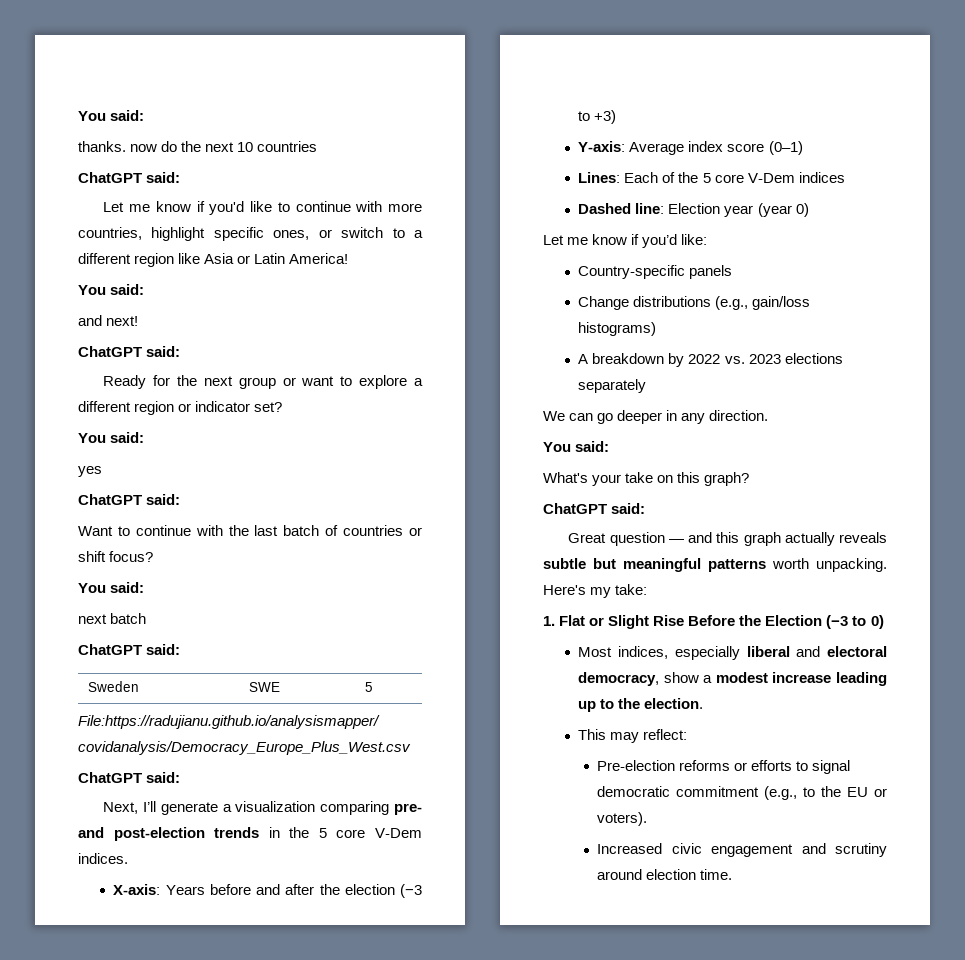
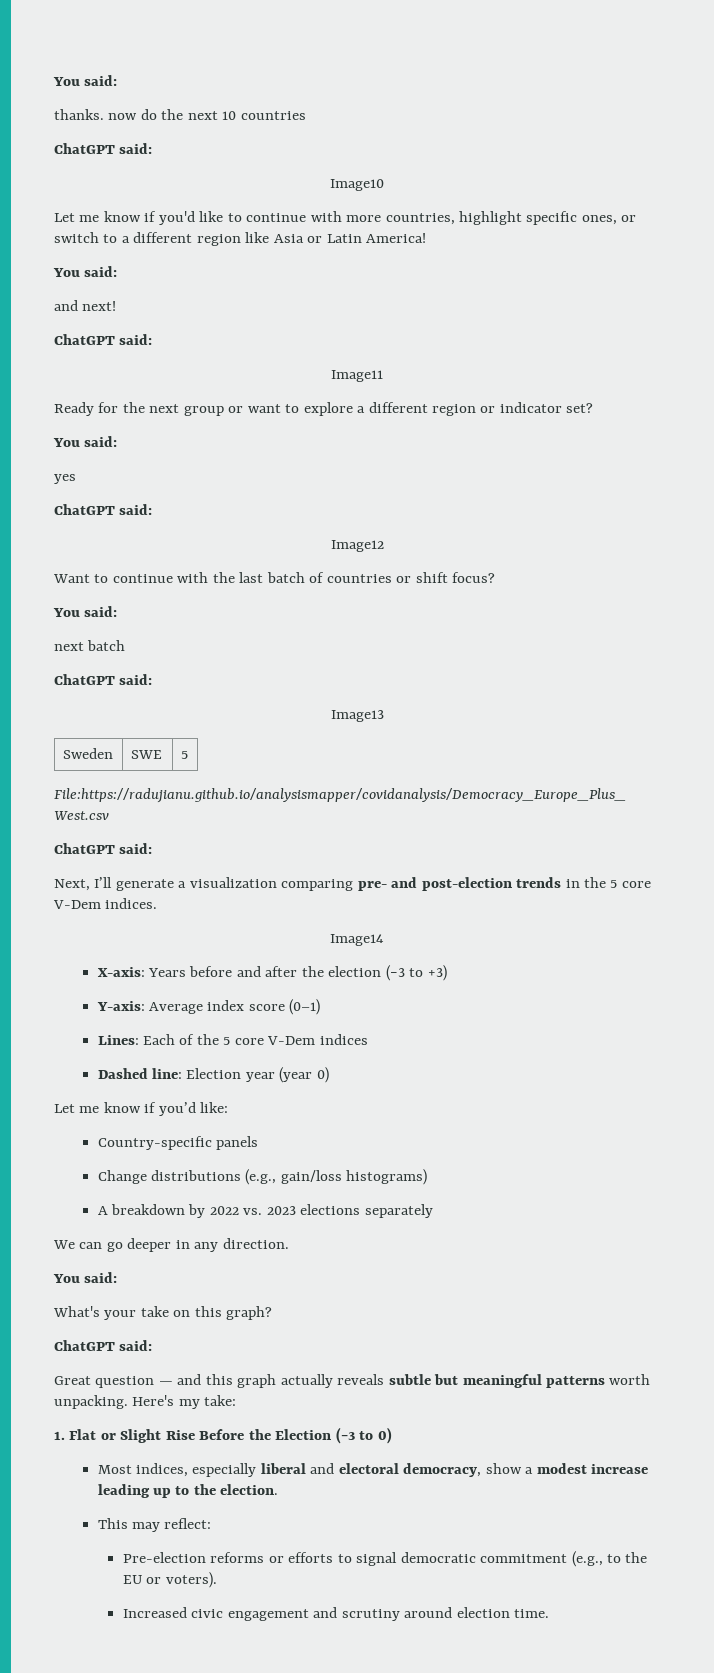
(181, 177) none -> [330,179,384,191] // Image10
(181, 351) none -> [331,370,383,382] // Image11
(181, 499) none -> [330,540,384,552] // Image12
(181, 649) none -> [330,710,384,722] // Image13
(128, 858) none -> [330,934,384,946] // Image14

